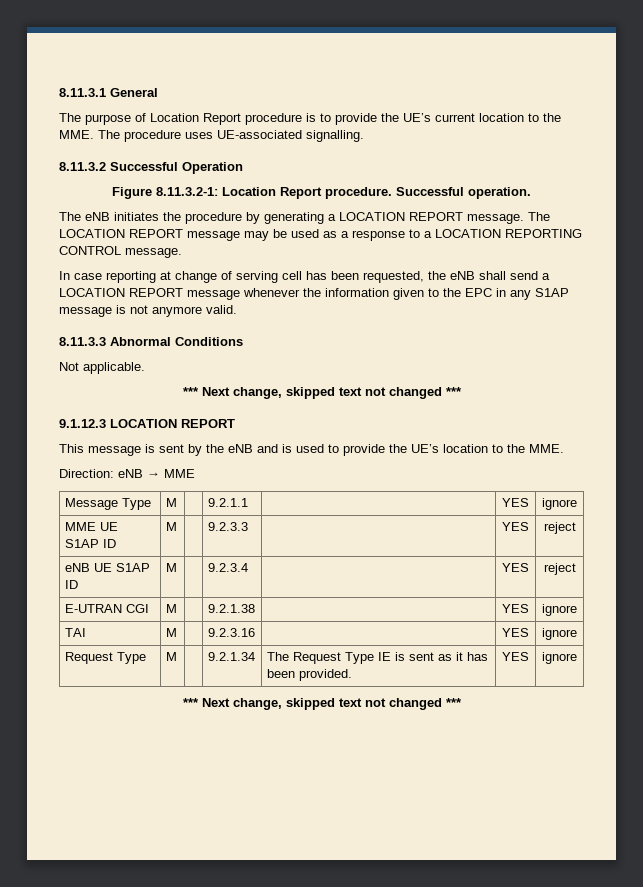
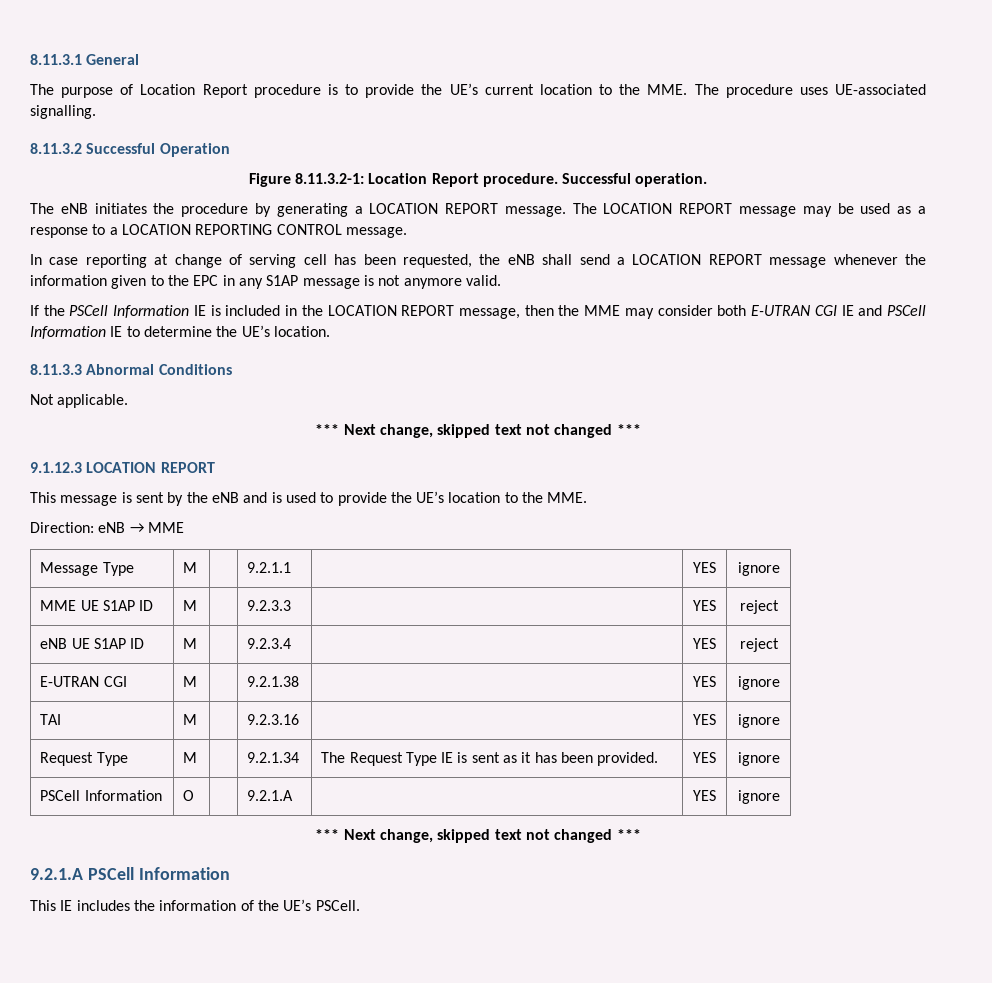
(237, 309) none -> [30,305,927,319] [30,325,330,339] // If the PSCell Information IE is included in the LOCATION REPORT message, then the MME may consider both E-UTRAN CGI IE and PSCell Information IE to determine the UE’s location.
[182,698,462,710] // *** Next change, skipped text not changed *** -> [40,790,162,801] [183,790,195,801] [247,790,294,801] [693,790,716,801] [737,790,780,804] [315,829,641,843] [30,867,230,880] [30,899,360,911] // PSCell Information | O | | 9.2.1.A | | YES | ignore // *** Next change, skipped text not changed *** // 9.2.1.A PSCell Information // This IE includes the information of the UE’s PSCell.

